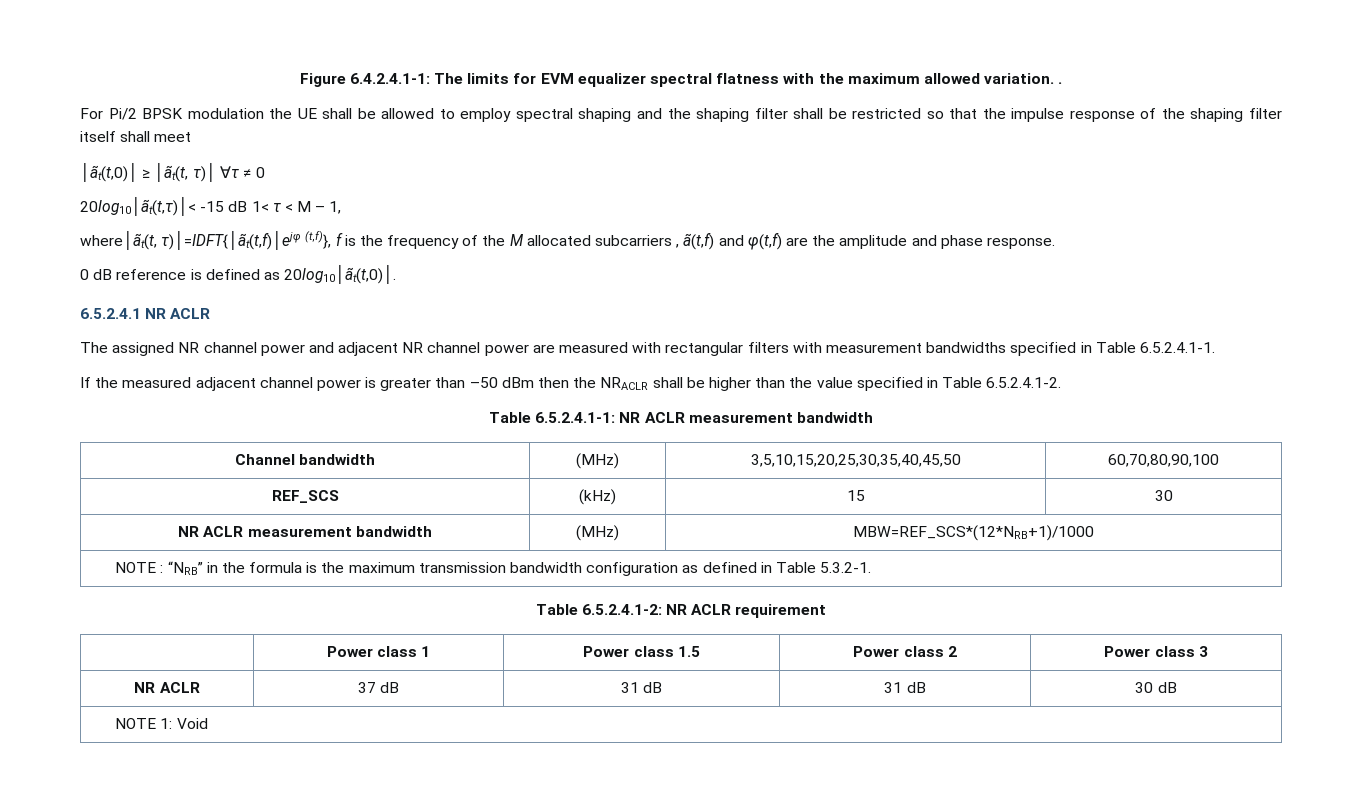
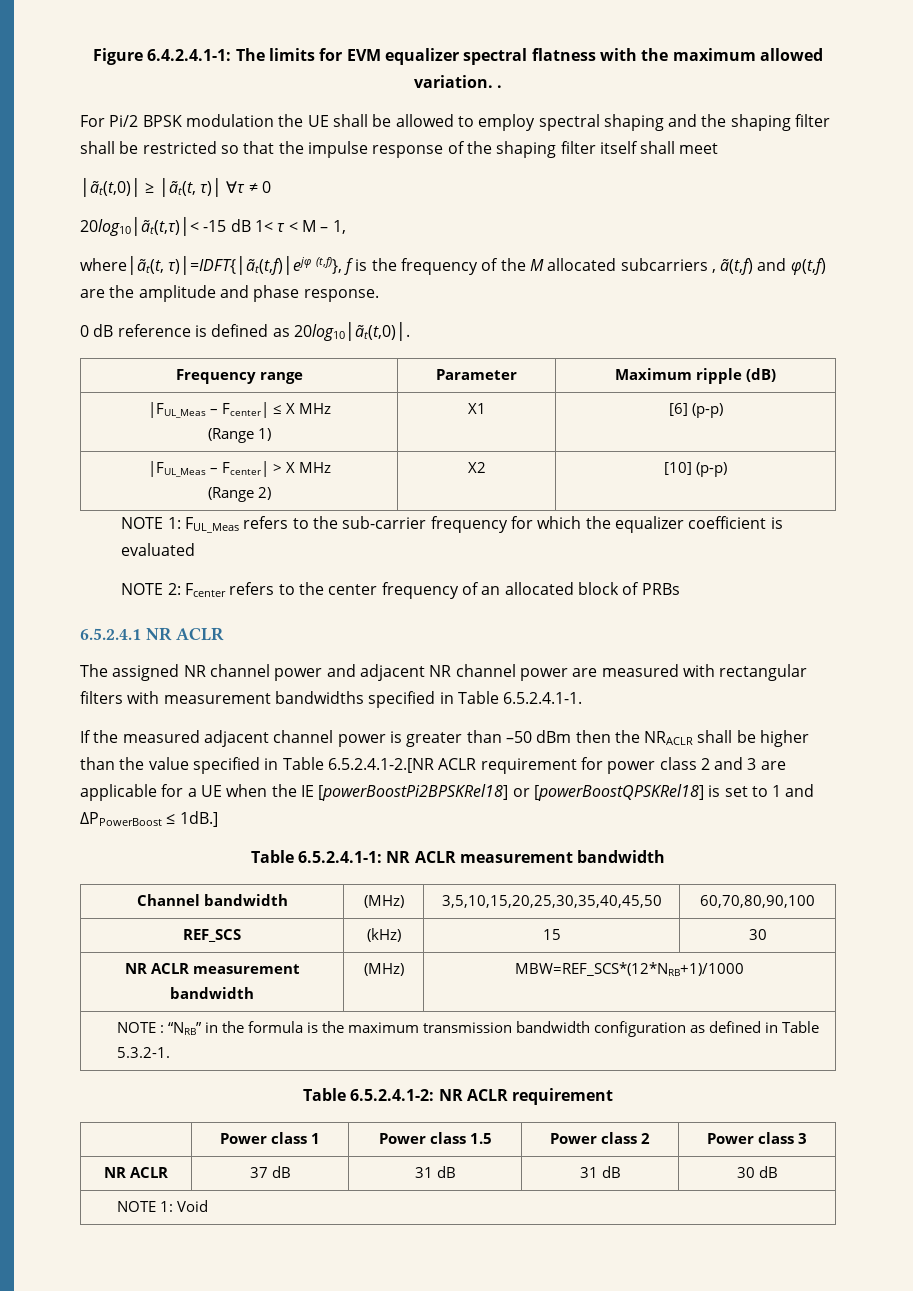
(397, 274) none -> [175,369,303,384] [436,369,517,380] [615,368,776,384] [147,402,331,418] [207,428,271,443] [467,403,486,414] [668,403,723,418] [147,461,331,477] [207,487,271,502] [467,462,486,473] [664,462,727,477] [121,516,783,533] [121,543,196,556] [121,582,680,599] // Frequency range | Parameter | Maximum ripple (dB) // |FUL_Meas – Fcenter| ≤ X MHz // (Range 1) | X1 | [6] (p-p) // |FUL_Meas – Fcenter| > X MHz // (Range 2) | X2 | [10] (p-p) // NOTE 1: FUL_Meas refers to the sub-carrier frequency for which the equalizer coefficient is evaluated // NOTE 2: Fcenter refers to the center frequency of an allocated block of PRBs
[986,377,1062,388] 6.5.2.4.1-2. -> [327,757,786,774] [80,784,815,801] [80,811,218,827] 6.5.2.4.1-2.[NR ACLR requirement for power class 2 and 3 are applicable for a UE when the IE [powerBoostPi2BPSKRel18] or [powerBoostQPSKRel18] is set to 1 and ΔPPowerBoost ≤ 1dB.]

